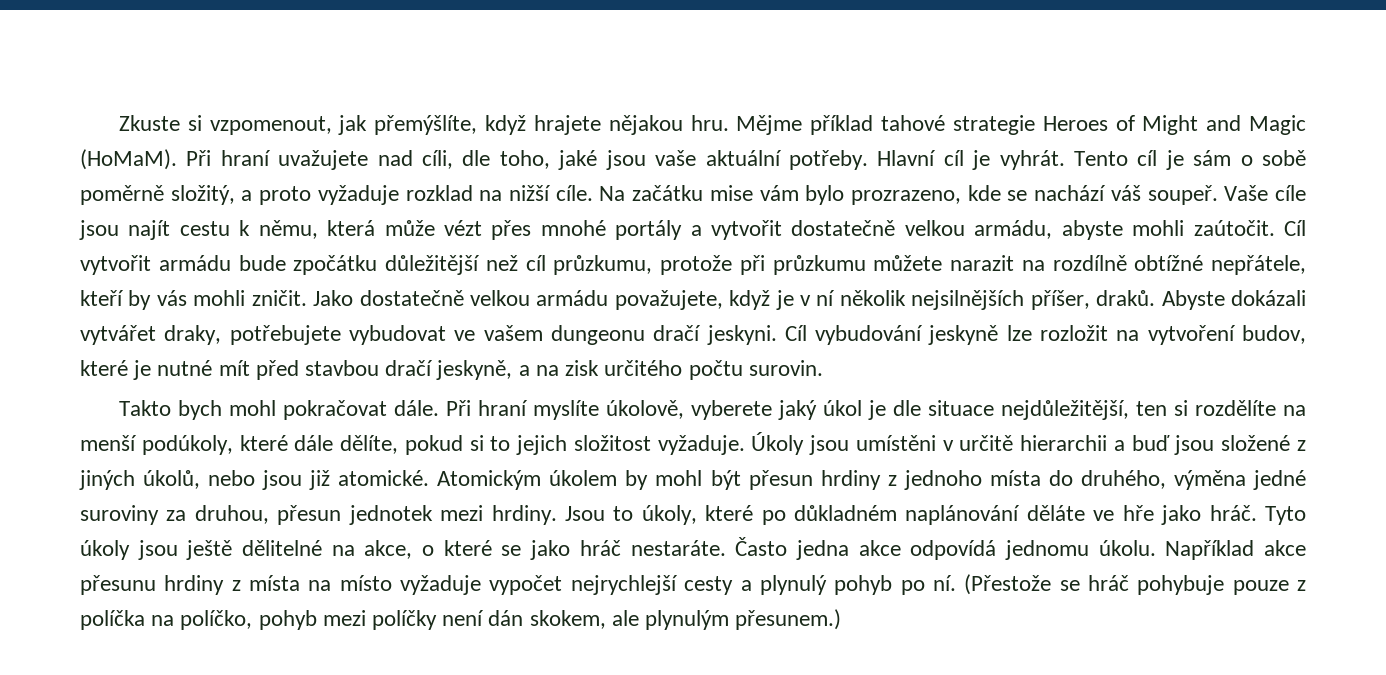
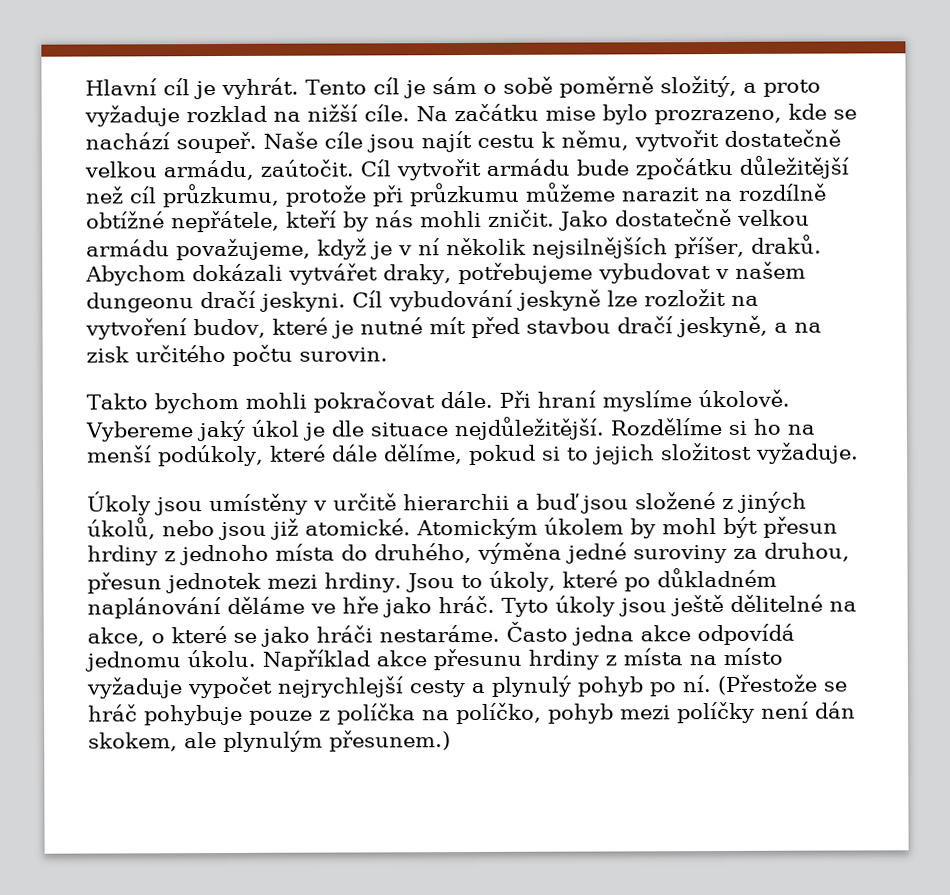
[118,115,1306,135] [80,149,868,170] Zkuste si vzpomenout, jak přemýšlíte, když hrajete nějakou hru. Mějme příklad tahové strategie Heroes of Might and Magic (HoMaM). Při hraní uvažujete nad cíli, dle toho, jaké jsou vaše aktuální potřeby. -> (85, 87) none
[759,185,799,201] vám -> (596, 113) none
[1110,185,1269,205] váš soupeř. Vaše -> [176,131,318,154] soupeř. Naše
[327,220,702,240] která může vézt přes mnohé portály a -> (629, 140) none
[1061,220,1185,240] abyste mohli -> (254, 170) none
[873,255,943,271] můžete -> [525,182,616,202] můžeme
[156,290,187,306] vás -> [375,210,414,228] nás
[614,290,723,310] považujete, -> [176,238,311,261] považujeme,
[1161,290,1225,310] Abyste -> [85,265,186,286] Abychom
[229,325,543,345] potřebujete vybudovat ve vašem -> [457,261,806,285] potřebujeme vybudovat v našem
[177,400,276,420] bych mohl -> [153,392,307,414] bychom mohli
[532,400,772,420] myslíte úkolově, vyberete -> [601,389,790,412] [85,421,193,442] myslíme úkolově. Vybereme
[1000,400,1276,420] nejdůležitější, ten si rozdělíte -> [453,416,781,441] nejdůležitější. Rozdělíme si ho
[340,435,399,454] dělíte, -> [382,444,463,465] dělíme,
(745, 445) none -> (859, 453) //
[855,435,936,451] umístěni -> [209,493,308,516] umístěny
[1026,505,1085,521] děláte -> [227,596,305,614] děláme
[579,540,726,556] hráč nestaráte. -> [316,624,500,643] hráči nestaráme.

